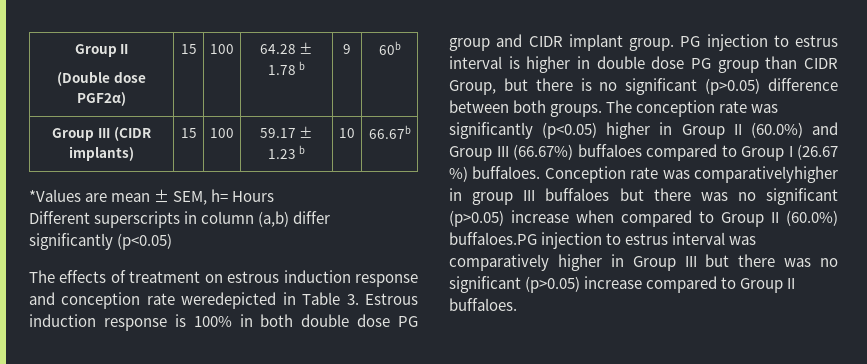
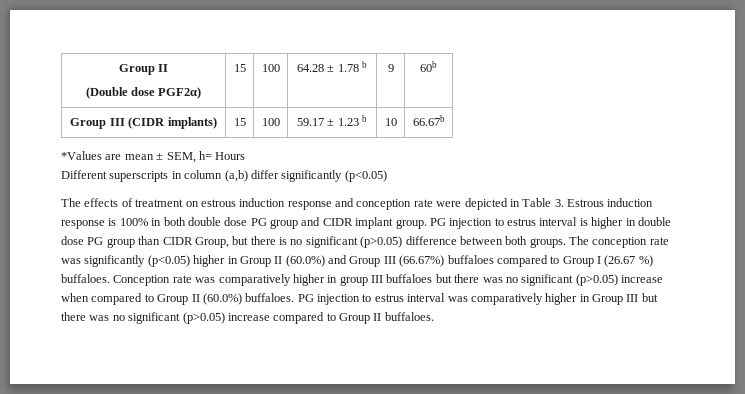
[181,292,277,309] weredepicted -> [436,198,508,210] were depicted
[694,166,838,183] comparativelyhigher -> [218,274,325,286] comparatively higher
[449,232,537,245] buffaloes.PG -> [245,293,314,302] buffaloes. PG

